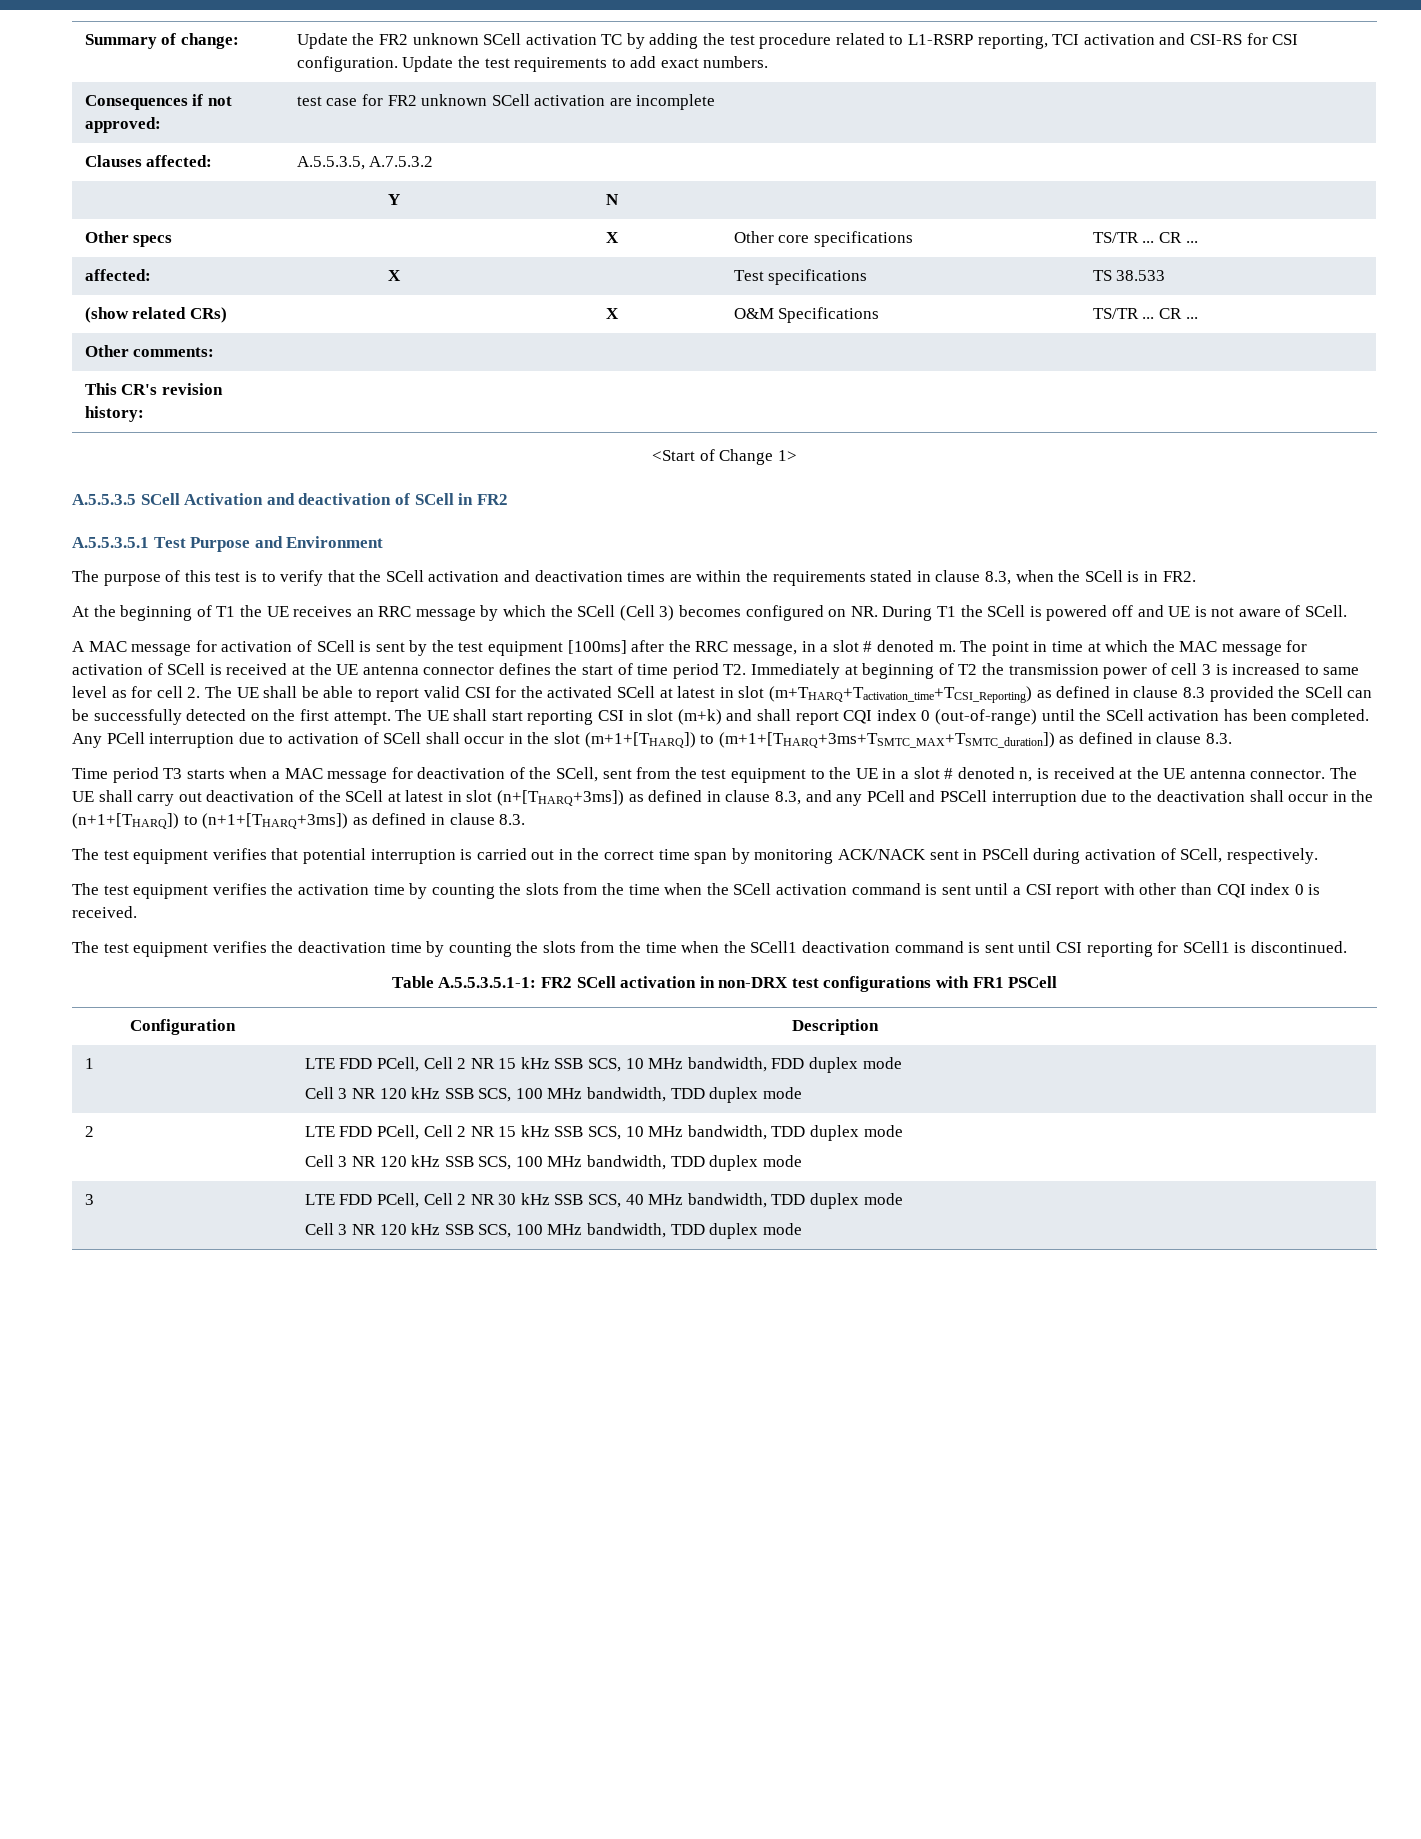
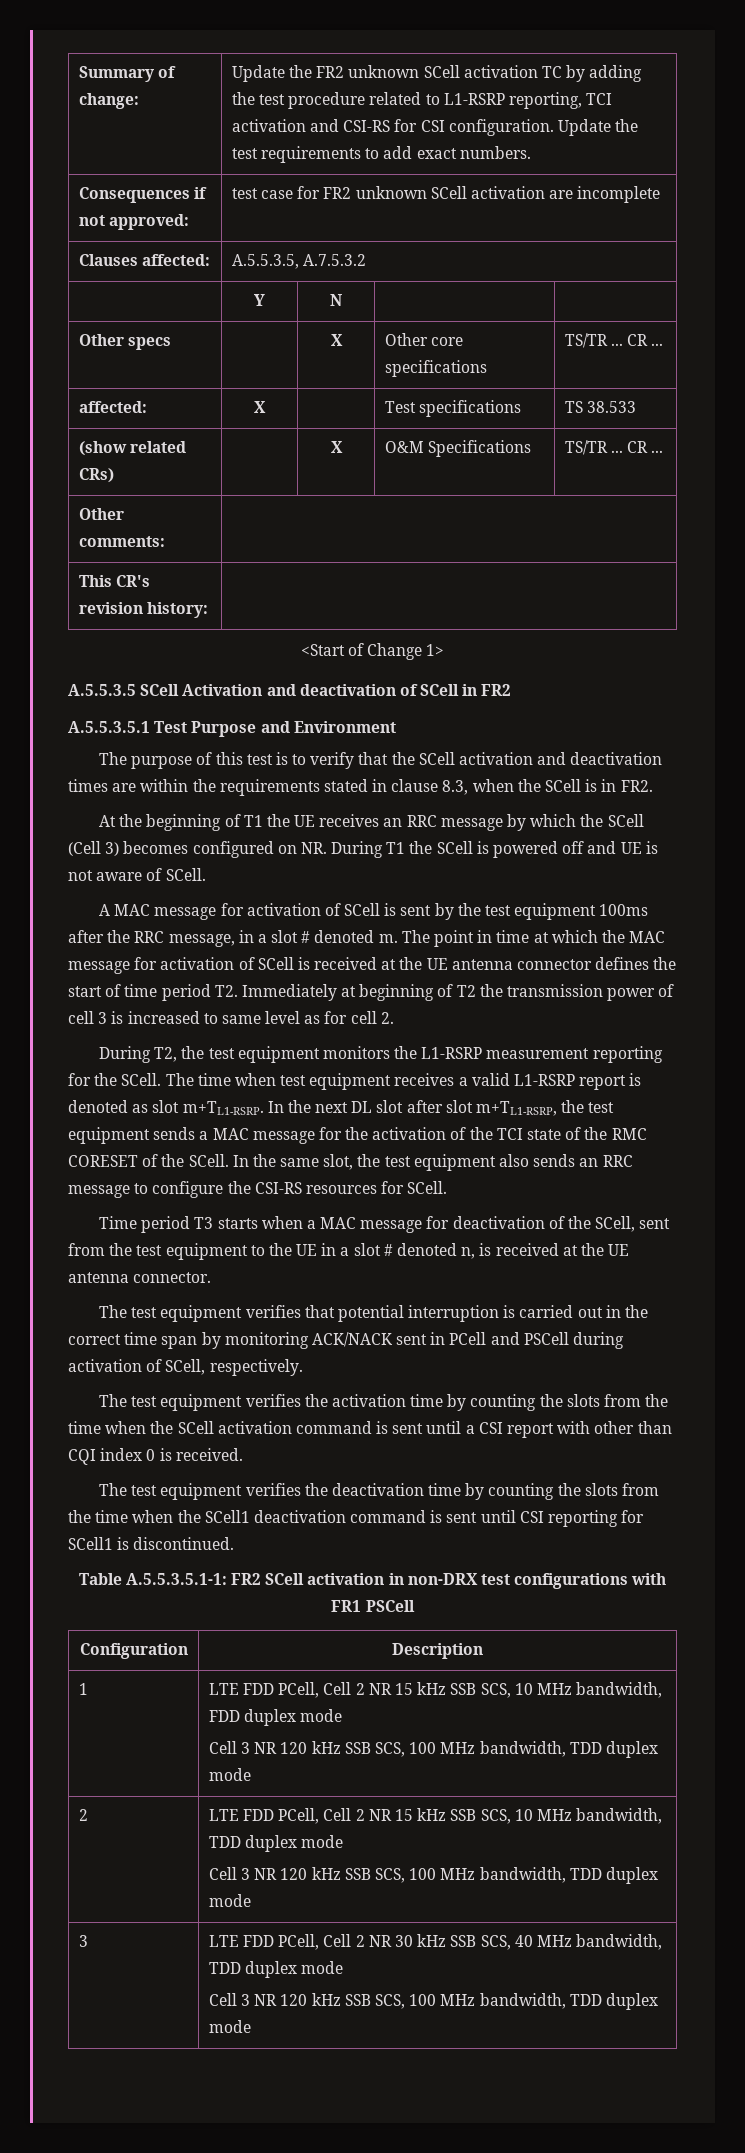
[567,640,627,654] [100ms] -> [599,904,649,916] 100ms
[204,686,1373,703] [72,709,1370,725] [72,732,1232,748] The UE shall be able to report valid CSI for the activated SCell at latest in slot (m+THARQ+Tactivation_time+TCSI_Reporting) as defined in clause 8.3 provided the SCell can be successfully detected on the first attempt. The UE shall start reporting CSI in slot (m+k) and shall report CQI index 0 (out-of-range) until the SCell activation has been completed. Any PCell interruption due to activation of SCell shall occur in the slot (m+1+[THARQ]) to (m+1+[THARQ+3ms+TSMTC_MAX+TSMTC_duration]) as defined in clause 8.3. -> [98,1046,663,1063] [68,1073,642,1090] [68,1100,615,1116] [68,1127,647,1144] [68,1154,633,1171] [68,1181,448,1198] // During T2, the test equipment monitors the L1-RSRP measurement reporting for the SCell. The time when test equipment receives a valid L1-RSRP report is denoted as slot m+TL1-RSRP. In the next DL slot after slot m+TL1-RSRP, the test equipment sends a MAC message for the activation of the TCI state of the RMC CORESET of the SCell. In the same slot, the test equipment also sends an RRC message to configure the CSI-RS resources for SCell.
[1330,767,1358,779] [72,790,1374,806] [72,813,526,829] The UE shall carry out deactivation of the SCell at latest in slot (n+[THARQ+3ms]) as defined in clause 8.3, and any PCell and PSCell interruption due to the deactivation shall occur in the (n+1+[THARQ]) to (n+1+[THARQ+3ms]) as defined in clause 8.3. -> (212, 1277) none
(978, 854) none -> [449,1332,520,1345] PCell and

